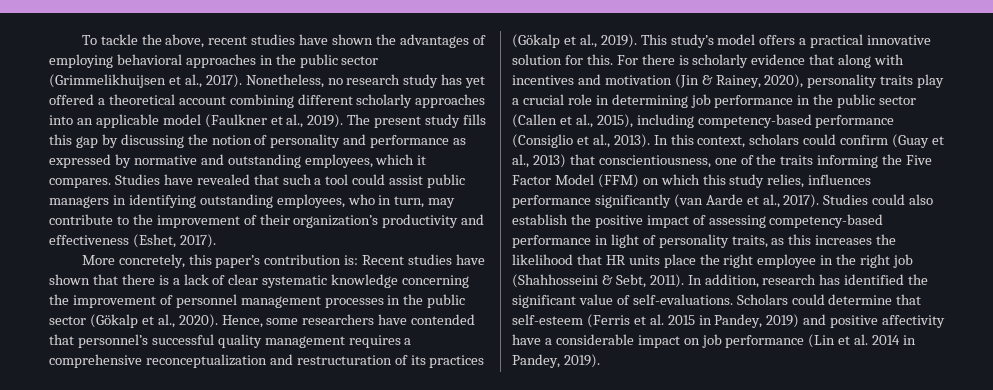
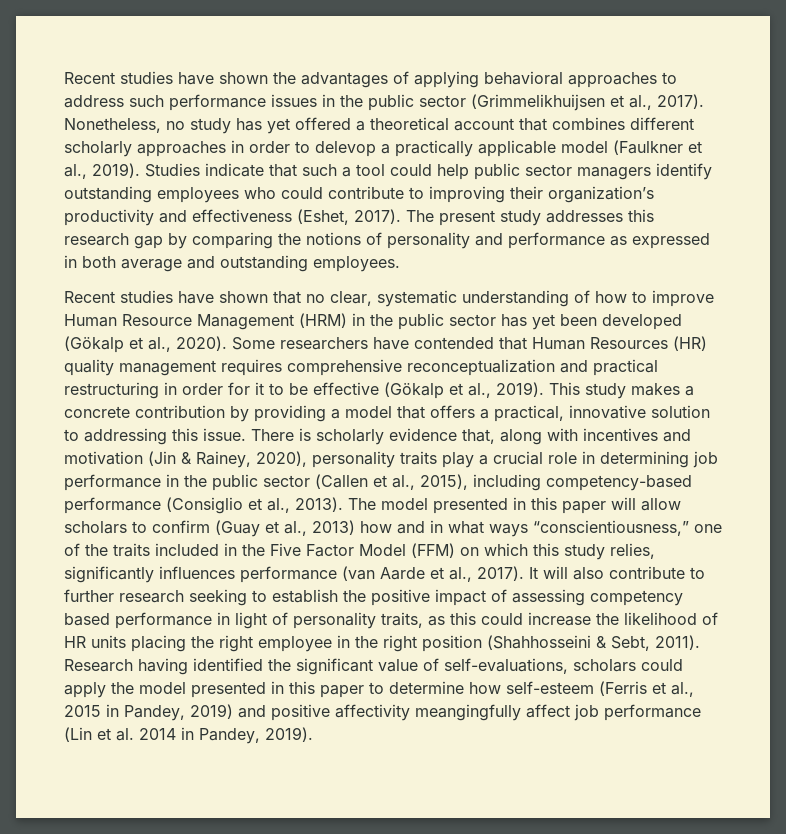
[81,34,248,48] To tackle the above, recent -> [64,72,115,84] Recent
[49,54,113,68] employing -> [414,71,479,88] applying
(256, 61) none -> [662,72,677,84] [64,94,317,111] to address such performance issues
[346,74,401,85] research -> (185, 125) none
[229,94,294,108] combining -> [519,117,625,131] that combines
[49,115,93,125] into an -> [231,140,473,157] in order to delevop a practically
[347,114,487,128] [49,134,467,148] [49,154,427,168] [49,174,250,188] The present study fills this gap by discussing the notion of personality and performance as expressed by normative and outstanding employees, which it compares. Studies have revealed -> [145,163,264,177] Studies indicate
[389,174,466,188] [49,194,456,208] [49,214,257,228] assist public managers in identifying outstanding employees, who in turn, may contribute to the improvement of -> [437,163,712,180] [64,186,505,203] help public sector managers identify outstanding employees who could contribute to improving
[81,254,359,268] // More concretely, this paper’s contribution is: -> [406,209,654,226] [64,232,710,249] [64,255,400,272] The present study addresses this research gap by comparing the notions of personality and performance as expressed in both average and outstanding employees. //
[121,274,470,288] [49,294,466,308] [49,316,86,325] there is a lack of clear systematic knowledge concerning the improvement of personnel management processes in the public sector -> [306,290,714,307] [64,313,682,330] no clear, systematic understanding of how to improve Human Resource Management (HRM) in the public sector has yet been developed
[221,315,299,328] Hence, some -> [232,337,275,350] Some
[77,334,214,348] personnel’s successful -> [532,336,707,351] Human Resources (HR)
[404,338,412,345] a -> (282, 367) none
[296,355,485,368] restructuration of its practices -> [593,359,658,376] [64,382,379,399] practical restructuring in order for it to be effective
[670,34,756,48] study’s model -> [585,383,694,399] [64,405,425,422] study makes a concrete contribution by providing a model that
[810,34,864,48] practical -> [494,405,564,422] practical,
[564,54,675,65] for this. For there -> [64,428,294,445] to addressing this issue. There
[809,54,835,65] that -> [462,429,495,444] that,
[653,134,837,148] In this context, scholars could -> [348,497,681,514] [64,521,147,534] The model presented in this paper will allow scholars to
[569,154,711,168] that conscientiousness, -> [360,520,689,537] how and in what ways “conscientiousness,”
[817,155,879,168] informing -> [155,543,237,556] included in
(805, 181) none -> [64,566,154,583] significantly
[594,194,671,208] significantly -> (337, 574) none
[823,194,934,205] Studies could also -> [529,566,705,580] [64,589,267,606] It will also contribute to further research seeking to
[769,214,884,228] competency-based -> [590,590,683,606] [64,613,110,626] competency based
[815,235,873,245] increases -> [481,612,591,626] could increase
[576,254,602,265] that -> [702,612,718,625] of
[663,254,696,268] place -> [131,635,186,652] placing
[893,254,914,268] job -> [422,635,482,652] position
[687,274,841,288] In addition, research has -> [64,658,188,675] Research having
[632,294,922,305] self-evaluations. Scholars could determine that -> [444,658,683,674] [64,681,501,698] self-evaluations, scholars could apply the model presented in this paper to determine how
[649,314,664,325] al. -> [671,682,694,697] al.,
[512,334,700,348] have a considerable impact on -> [415,704,570,721] meangingfully affect

